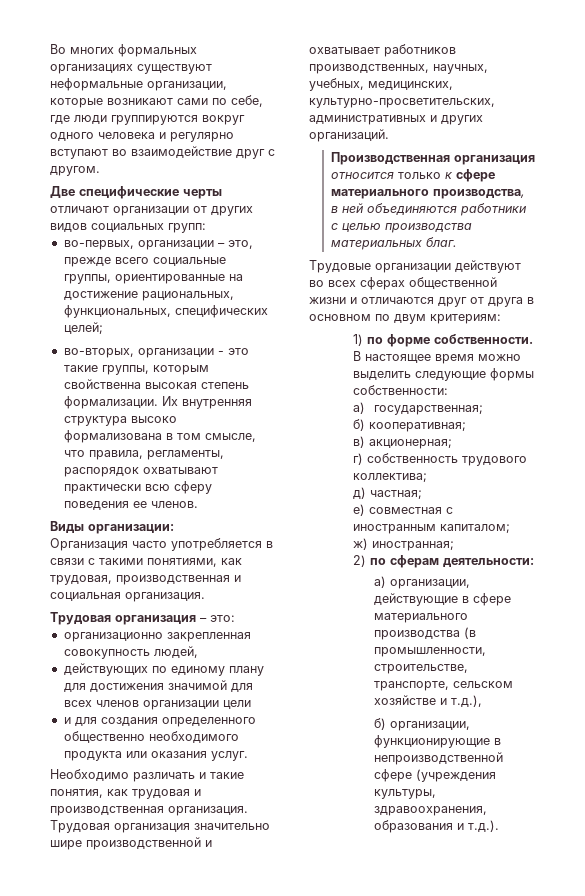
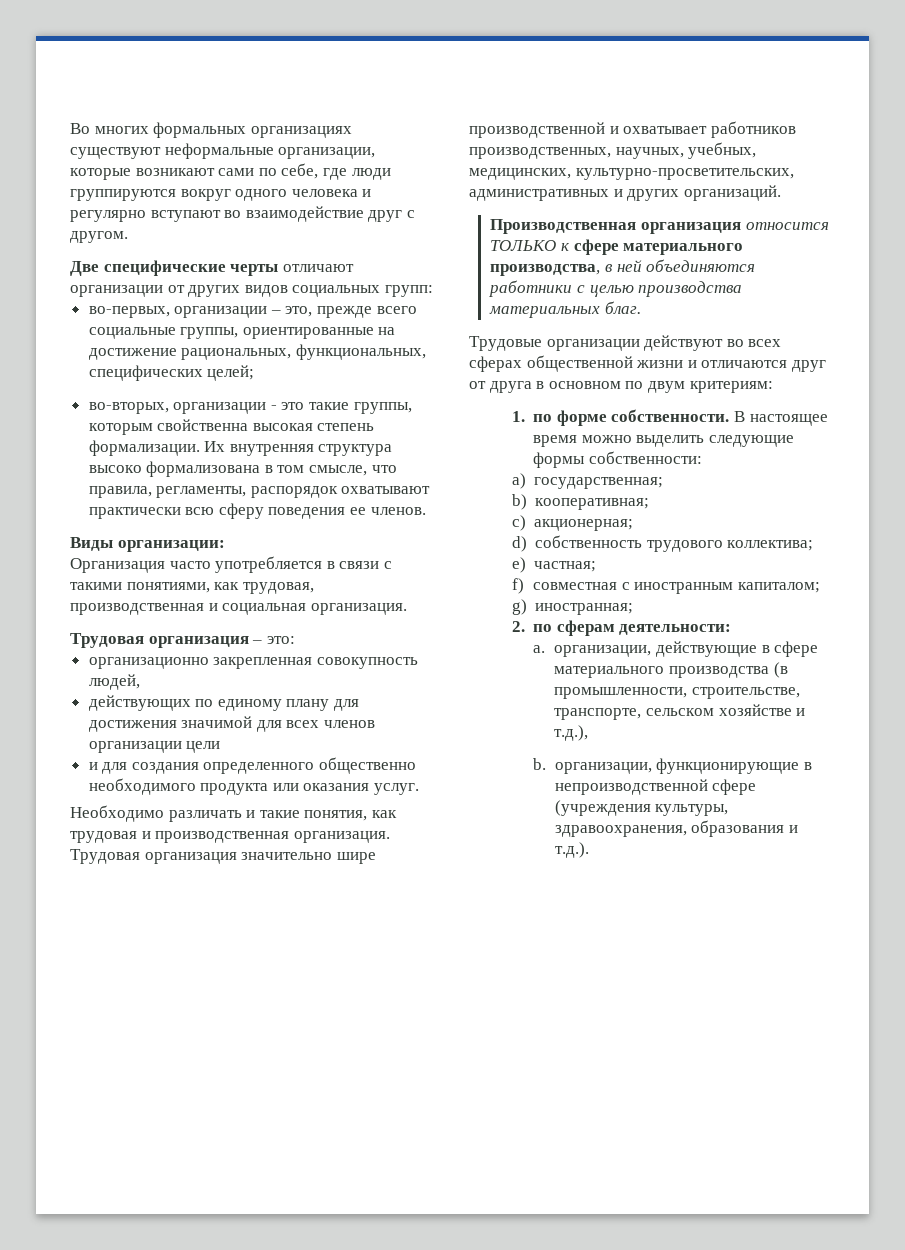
[397,172,441,179] только -> [490,240,557,251] ТОЛЬКО
[352,334,363,346] 1) -> [511,411,525,422] 1.
[352,419,365,431] б) -> [511,494,527,510] b)
[352,436,365,448] в) -> [511,515,526,531] c)
[352,453,363,465] г) -> [511,536,527,552] d)
[352,487,366,499] д) -> [511,557,526,573] e)
[352,504,365,516] е) -> [511,578,524,594] f)
[352,538,368,550] ж) -> [511,599,527,615] g)
[352,555,366,567] 2) -> [511,621,525,632] 2.
[374,576,387,588] а) -> [533,645,546,653] a.
[374,718,387,730] б) -> [533,758,547,770] b.

